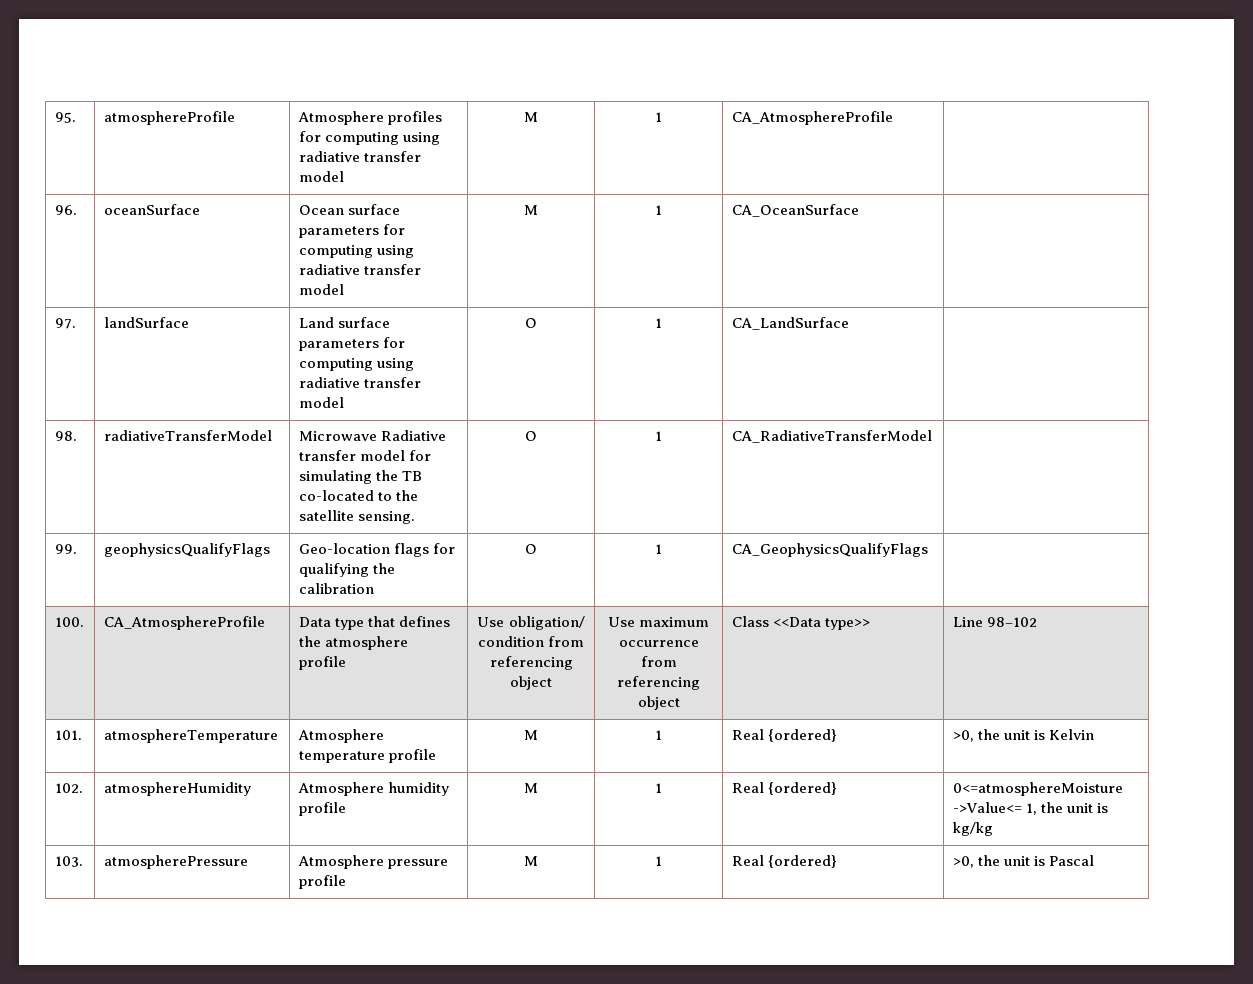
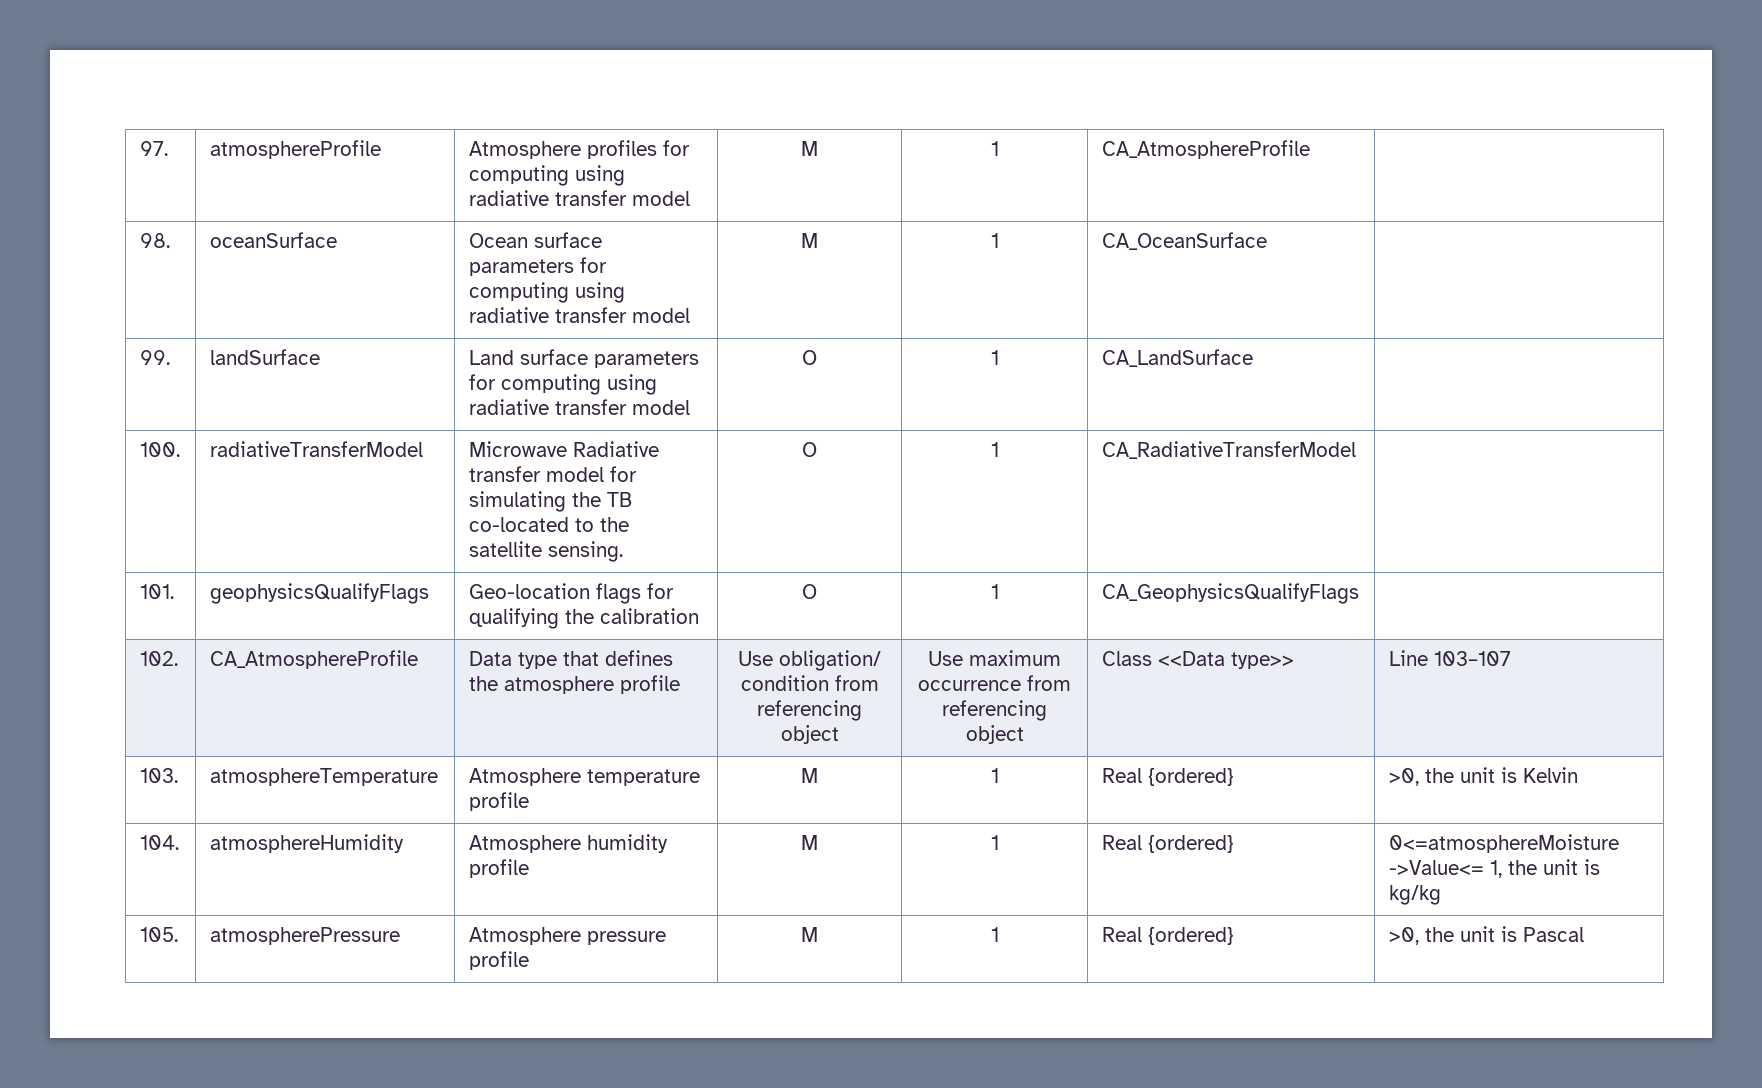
[54,112,76,123] 95. -> [139,141,168,156] 97.
[54,205,77,215] 96. -> [139,233,170,248] 98.
[54,318,76,329] 97. -> [139,350,170,365] 99.
[54,431,77,441] 98. -> [139,442,180,457] 100.
[54,544,77,554] 99. -> [139,584,174,599] 101.
[54,617,84,627] 100. -> [139,651,178,666] 102.
[987,617,1038,627] [54,730,82,740] 98–102 // 101. -> [1433,651,1511,666] [139,768,178,783] 103–107 // 103.
[54,783,83,793] 102. -> [139,835,179,850] 104.
[54,856,83,867] 103. -> [139,927,178,942] 105.

